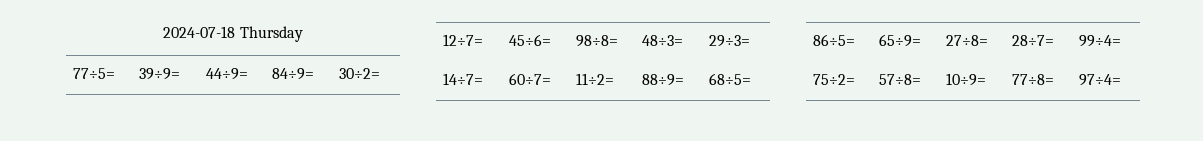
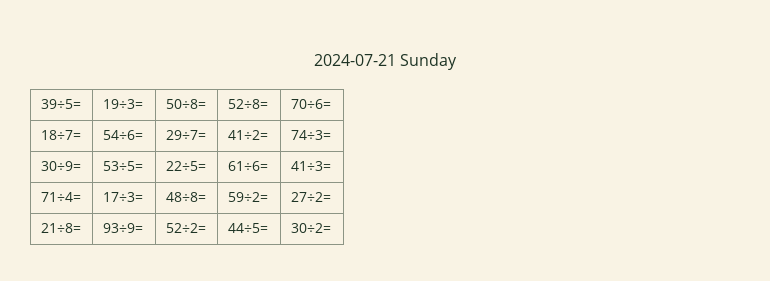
[163,26,303,42] [72,68,115,79] [138,68,180,80] [205,68,248,80] [271,68,314,80] [338,68,380,79] [442,34,483,46] [508,34,551,46] [575,35,618,47] [641,35,683,46] [708,35,750,47] [442,73,483,85] [508,73,551,85] [575,73,614,85] [641,74,684,86] [708,73,751,85] [812,34,855,46] [878,34,921,47] [945,35,988,46] [1011,35,1054,46] [1078,35,1121,47] [812,74,855,85] [878,74,921,85] [945,73,986,86] [1011,74,1054,85] [1078,74,1121,86] 2024-07-18 Thursday // 77÷5= | 39÷9= | 44÷9= | 84÷9= | 30÷2= // 12÷7= | 45÷6= | 98÷8= | 48÷3= | 29÷3= // 14÷7= | 60÷7= | 11÷2= | 88÷9= | 68÷5= // 86÷5= | 65÷9= | 27÷8= | 28÷7= | 99÷4= // 75÷2= | 57÷8= | 10÷9= | 77÷8= | 97÷4= -> [313,53,458,70] [40,99,81,109] [102,99,143,109] [165,99,206,109] [227,99,268,109] [290,99,331,109] [40,130,81,140] [102,130,143,140] [165,130,206,140] [227,130,268,140] [290,130,331,140] [40,161,81,171] [102,161,143,171] [165,161,206,171] [227,161,268,171] [290,161,331,171] [40,192,81,202] [102,192,143,202] [165,192,206,202] [227,192,268,202] [290,192,331,202] [40,223,81,233] [102,223,143,233] [165,223,206,233] [227,223,268,233] [290,223,331,233] 2024-07-21 Sunday // 39÷5= | 19÷3= | 50÷8= | 52÷8= | 70÷6= // 18÷7= | 54÷6= | 29÷7= | 41÷2= | 74÷3= // 30÷9= | 53÷5= | 22÷5= | 61÷6= | 41÷3= // 71÷4= | 17÷3= | 48÷8= | 59÷2= | 27÷2= // 21÷8= | 93÷9= | 52÷2= | 44÷5= | 30÷2=

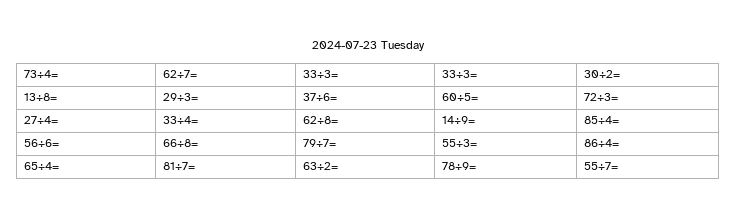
[313,53,458,70] [40,99,81,109] [102,99,143,109] [165,99,206,109] [227,99,268,109] [290,99,331,109] [40,130,81,140] [102,130,143,140] [165,130,206,140] [227,130,268,140] [290,130,331,140] [40,161,81,171] [102,161,143,171] [165,161,206,171] [227,161,268,171] [290,161,331,171] [40,192,81,202] [102,192,143,202] [165,192,206,202] [227,192,268,202] [290,192,331,202] [40,223,81,233] [102,223,143,233] [165,223,206,233] [227,223,268,233] [290,223,331,233] 2024-07-21 Sunday // 39÷5= | 19÷3= | 50÷8= | 52÷8= | 70÷6= // 18÷7= | 54÷6= | 29÷7= | 41÷2= | 74÷3= // 30÷9= | 53÷5= | 22÷5= | 61÷6= | 41÷3= // 71÷4= | 17÷3= | 48÷8= | 59÷2= | 27÷2= // 21÷8= | 93÷9= | 52÷2= | 44÷5= | 30÷2= -> [312,41,425,51] [24,70,59,78] [163,70,198,78] [303,70,339,78] [442,70,478,78] [584,70,621,78] [24,93,58,101] [163,93,199,101] [303,93,338,101] [442,93,479,101] [584,93,619,101] [24,116,59,124] [163,116,199,124] [303,116,339,124] [442,116,476,124] [584,116,620,124] [24,139,60,147] [163,139,199,147] [303,139,337,147] [442,139,478,147] [584,139,620,147] [24,162,60,170] [163,162,196,170] [303,162,339,170] [442,162,477,170] [584,162,619,170] 2024-07-23 Tuesday // 73÷4= | 62÷7= | 33÷3= | 33÷3= | 30÷2= // 13÷8= | 29÷3= | 37÷6= | 60÷5= | 72÷3= // 27÷4= | 33÷4= | 62÷8= | 14÷9= | 85÷4= // 56÷6= | 66÷8= | 79÷7= | 55÷3= | 86÷4= // 65÷4= | 81÷7= | 63÷2= | 78÷9= | 55÷7=

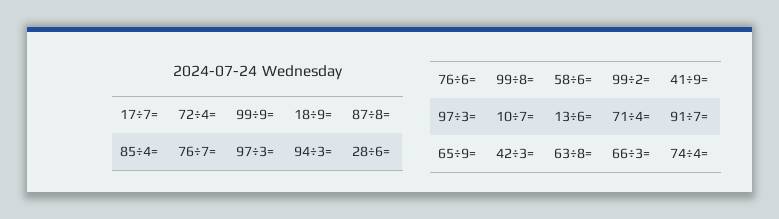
[312,41,425,51] [24,70,59,78] [163,70,198,78] [303,70,339,78] [442,70,478,78] [584,70,621,78] [24,93,58,101] [163,93,199,101] [303,93,338,101] [442,93,479,101] [584,93,619,101] [24,116,59,124] [163,116,199,124] [303,116,339,124] [442,116,476,124] [584,116,620,124] [24,139,60,147] [163,139,199,147] [303,139,337,147] [442,139,478,147] [584,139,620,147] [24,162,60,170] [163,162,196,170] [303,162,339,170] [442,162,477,170] [584,162,619,170] 2024-07-23 Tuesday // 73÷4= | 62÷7= | 33÷3= | 33÷3= | 30÷2= // 13÷8= | 29÷3= | 37÷6= | 60÷5= | 72÷3= // 27÷4= | 33÷4= | 62÷8= | 14÷9= | 85÷4= // 56÷6= | 66÷8= | 79÷7= | 55÷3= | 86÷4= // 65÷4= | 81÷7= | 63÷2= | 78÷9= | 55÷7= -> [173,65,343,80] [119,109,158,119] [177,109,216,119] [235,109,274,120] [293,109,332,120] [351,109,390,120] [119,146,158,157] [177,146,216,157] [235,146,274,157] [293,146,332,157] [351,146,390,157] [437,74,476,85] [495,74,534,85] [553,74,592,85] [611,74,650,85] [669,74,708,85] [437,111,476,122] [495,111,534,122] [553,111,592,122] [611,111,650,121] [669,111,708,122] [437,148,476,159] [495,148,534,159] [553,148,592,159] [611,148,650,159] [669,148,708,158] 2024-07-24 Wednesday // 17÷7= | 72÷4= | 99÷9= | 18÷9= | 87÷8= // 85÷4= | 76÷7= | 97÷3= | 94÷3= | 28÷6= // 76÷6= | 99÷8= | 58÷6= | 99÷2= | 41÷9= // 97÷3= | 10÷7= | 13÷6= | 71÷4= | 91÷7= // 65÷9= | 42÷3= | 63÷8= | 66÷3= | 74÷4=

